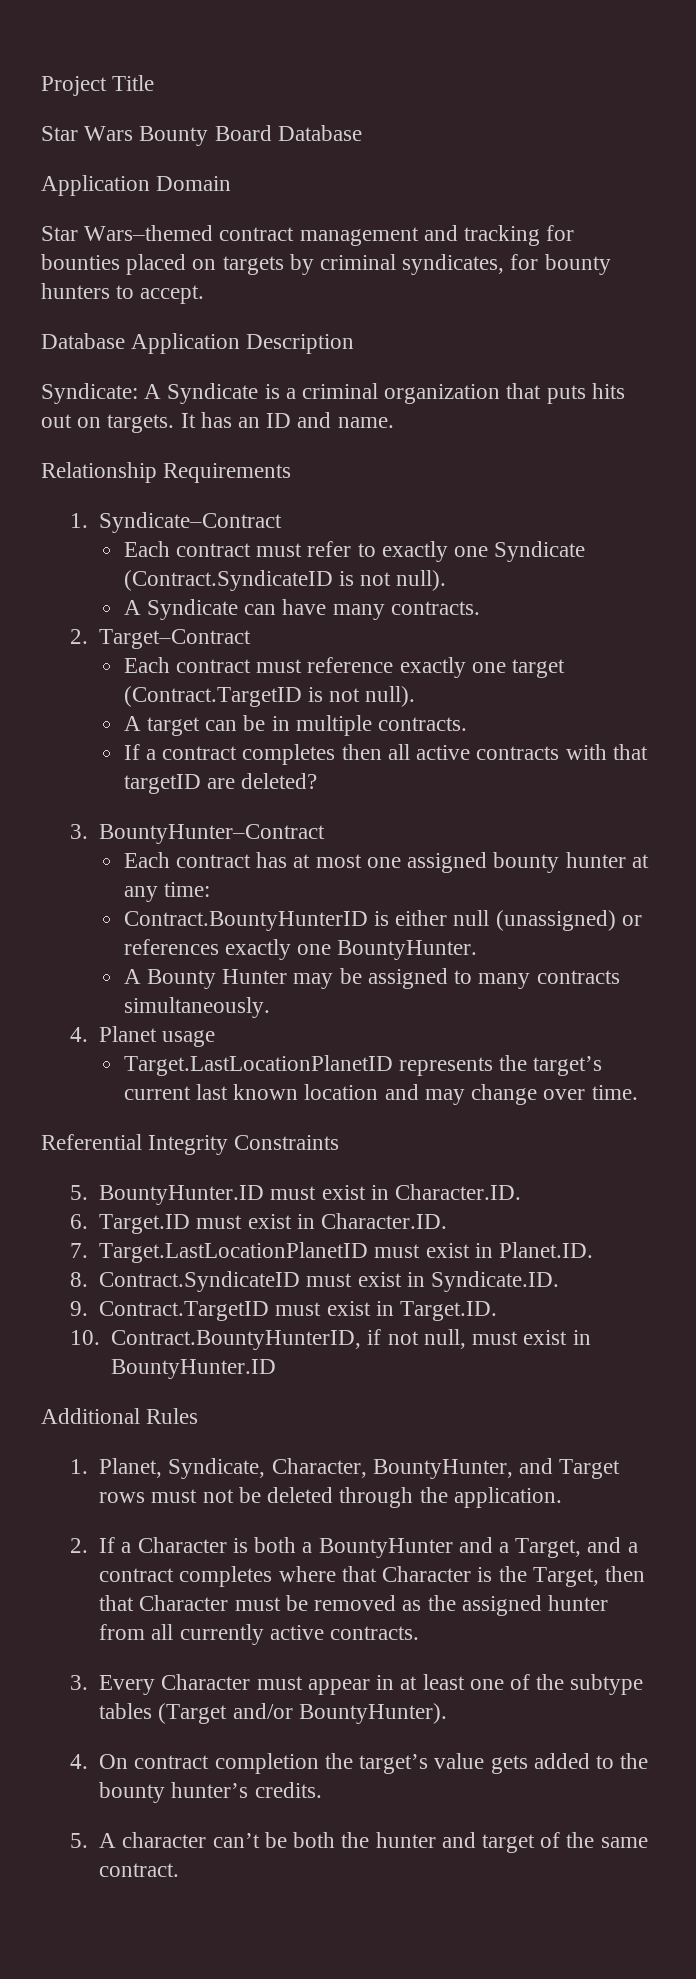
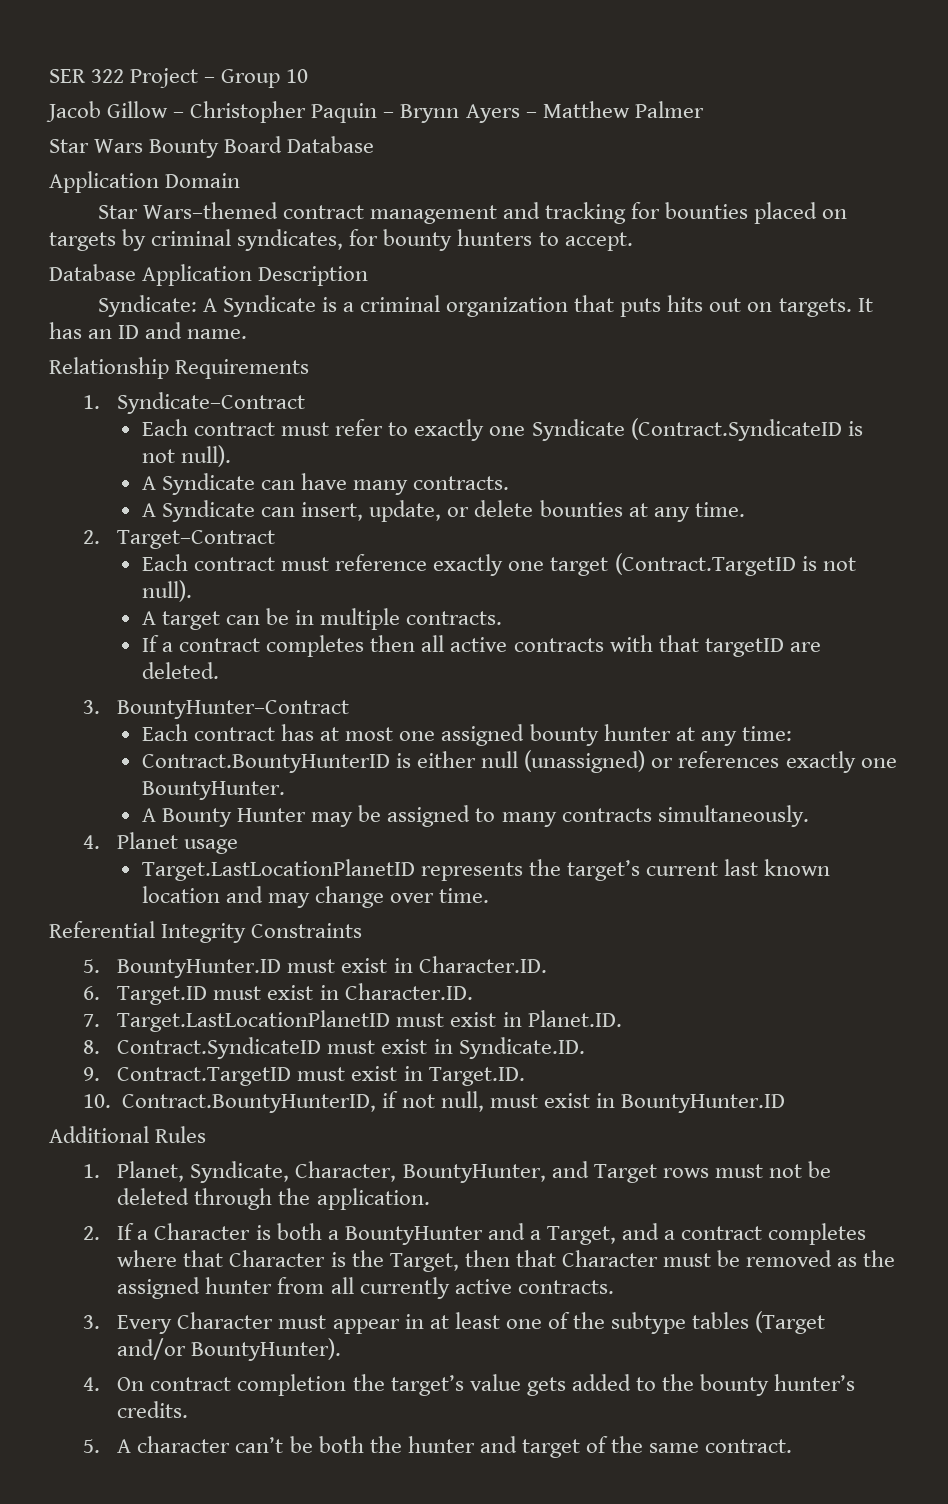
[41,75,155,96] Project Title -> [49,68,309,88] [46,101,704,123] SER 322 Project – Group 10 // Jacob Gillow – Christopher Paquin – Brynn Ayers – Matthew Palmer
(480, 608) none -> [142,500,745,522] // A Syndicate can insert, update, or delete bounties at any time.
[241,773,318,789] deleted? -> [142,662,220,679] deleted.

